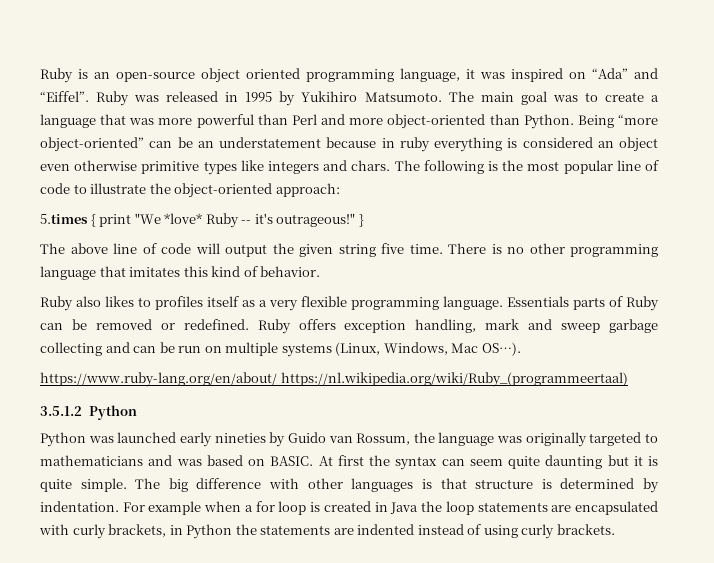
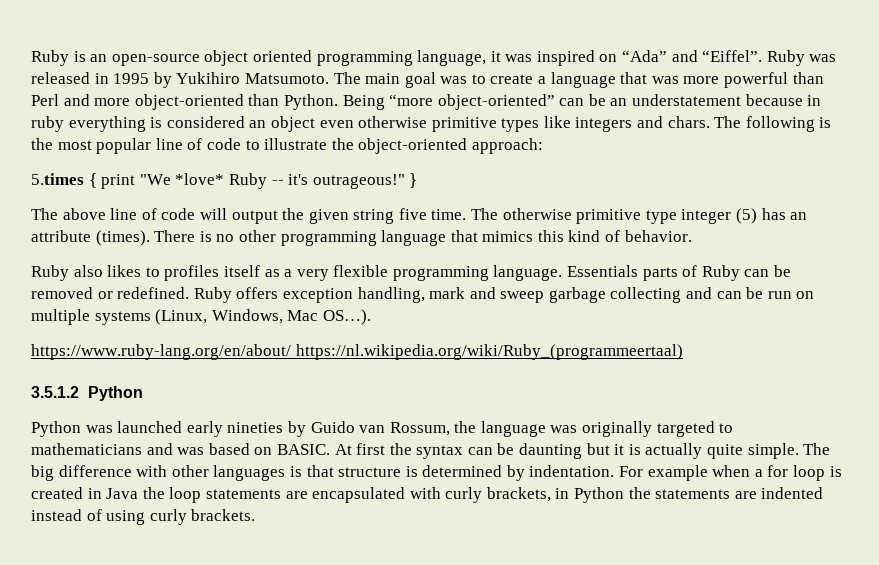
(443, 249) none -> [471,208,808,224] [31,230,150,246] The otherwise primitive type integer (5) has an attribute (times).
[129,267,181,277] imitates -> [482,231,534,242] mimics
[469,456,540,469] seem quite -> [497,443,515,455] be
(658, 461) none -> [645,443,703,459] actually

